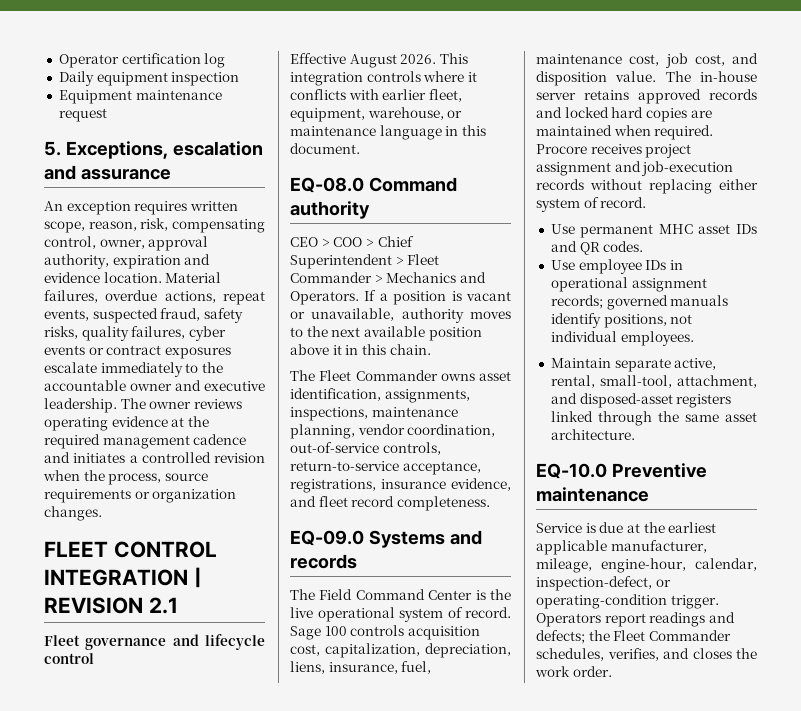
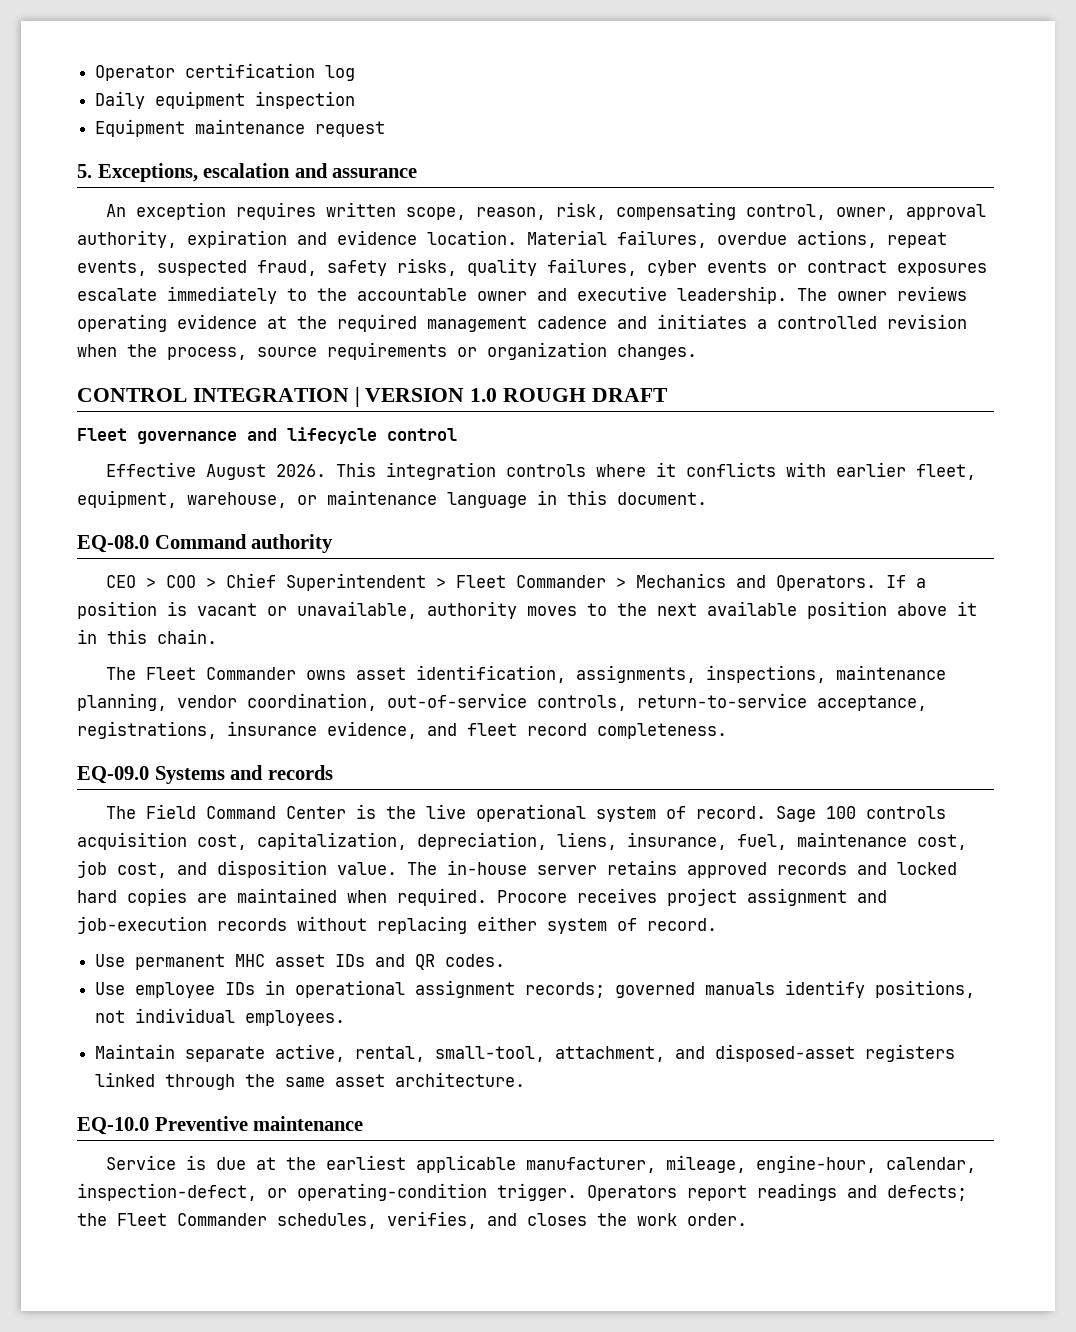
[44,541,108,557] FLEET -> (697, 352) none
[44,597,178,614] REVISION 2.1 -> [365,388,668,402] VERSION 1.0 ROUGH DRAFT

